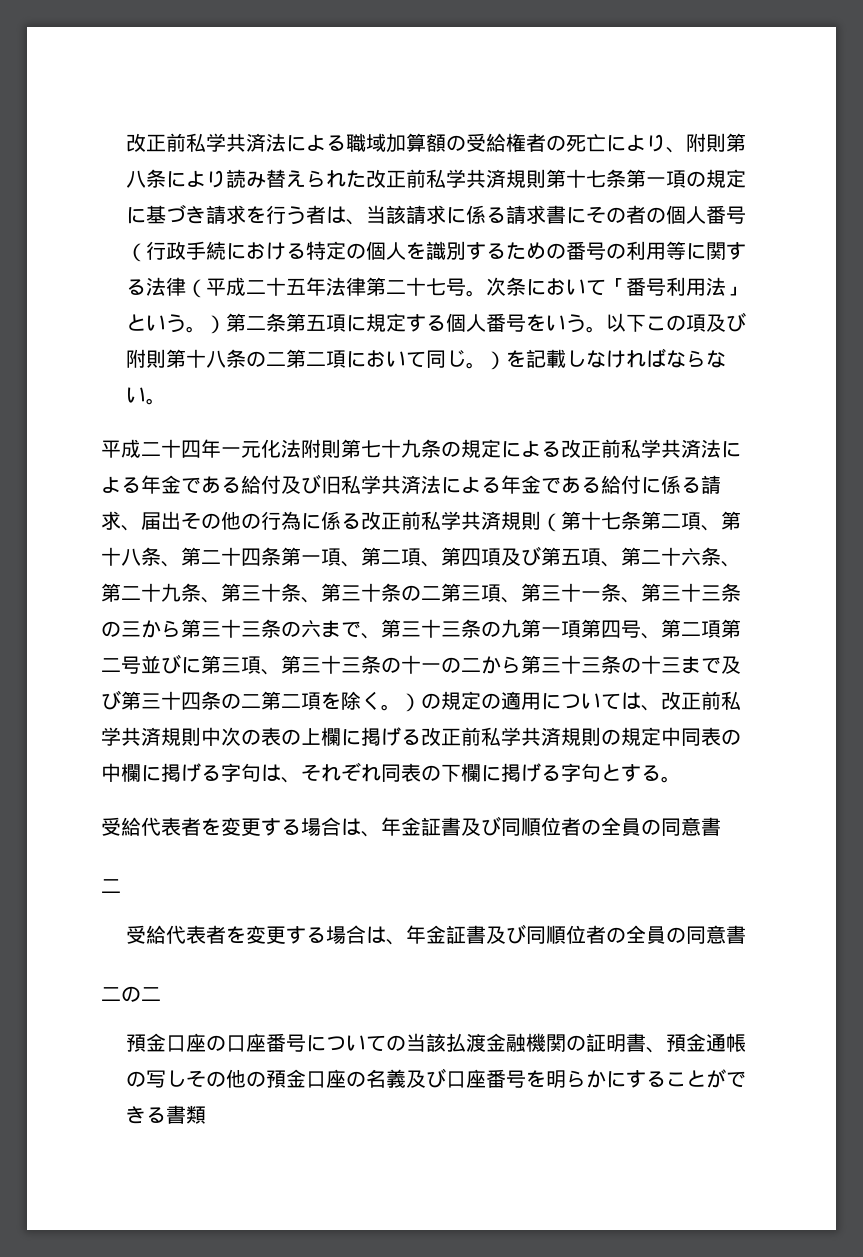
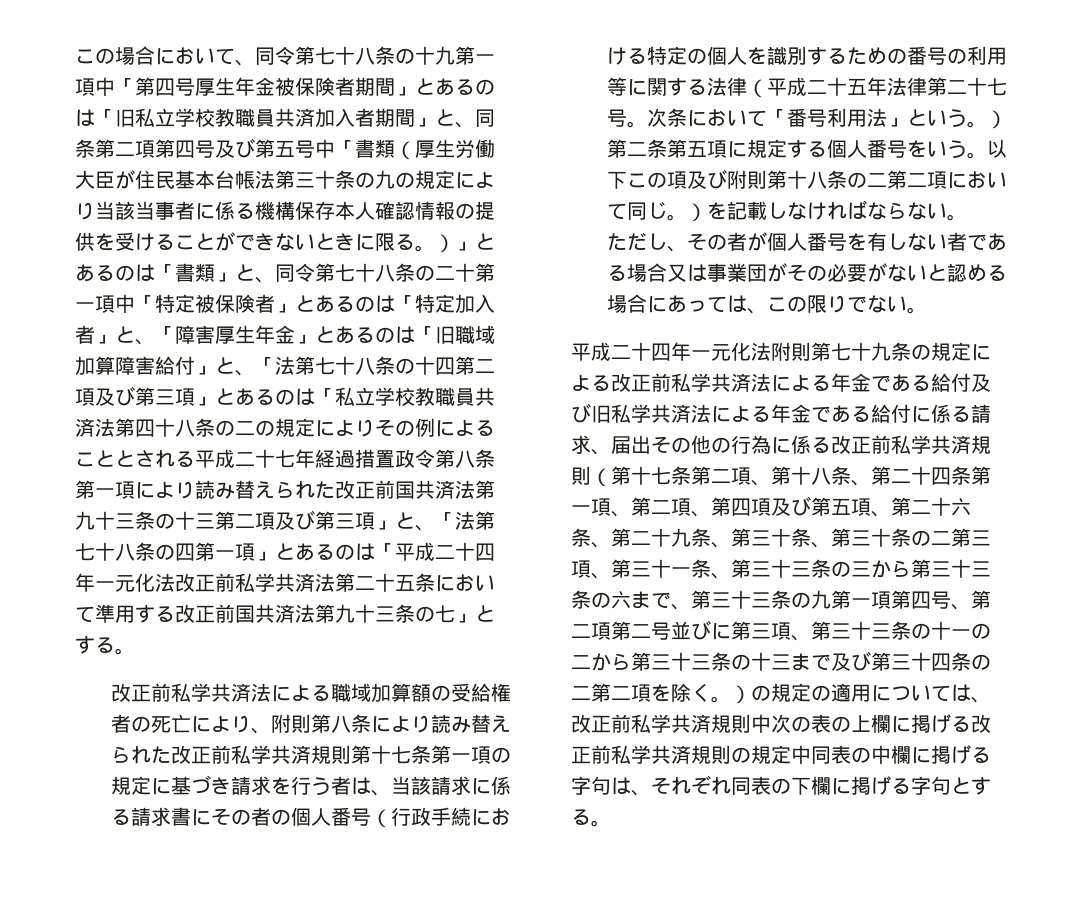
(126, 142) none -> [75,46,495,66] [75,77,495,96] [75,108,495,128] [75,138,495,160] [75,170,495,189] [75,201,495,220] [75,232,495,253] [75,263,495,283] [75,294,495,314] [75,325,495,345] [75,356,495,376] [75,386,495,406] [75,418,495,437] [75,449,495,468] [75,480,495,499] [75,510,495,531] [75,542,495,561] [75,573,495,592] [75,604,495,623] [75,636,135,655] この場合において、同令第七十八条の十九第一項中「第四号厚生年金被保険者期間」とあるのは「旧私立学校教職員共済加入者期間」と、同条第二項第四号及び第五号中「書類（厚生労働大臣が住民基本台帳法第三十条の九の規定により当該当事者に係る機構保存本人確認情報の提供を受けることができないときに限る。）」とあるのは「書類」と、同令第七十八条の二十第一項中「特定被保険者」とあるのは「特定加入者」と、「障害厚生年金」とあるのは「旧職域加算障害給付」と、「法第七十八条の十四第二項及び第三項」とあるのは「私立学校教職員共済法第四十八条の二の規定によりその例によることとされる平成二十七年経過措置政令第八条第一項により読み替えられた改正前国共済法第九十三条の十三第二項及び第三項」と、「法第七十八条の四第一項」とあるのは「平成二十四年一元化法改正前私学共済法第二十五条において準用する改正前国共済法第九十三条の七」とする。 //
(167, 401) none -> [607,232,1008,252] [607,263,1008,282] [607,294,928,314] // ただし、その者が個人番号を有しない者である場合又は事業団がその必要がないと認める場合にあっては、この限りでない。
[101,816,721,837] [101,879,121,893] [126,924,747,945] [101,986,161,1002] [126,1033,747,1053] [126,1068,747,1088] [126,1105,207,1124] // 受給代表者を変更する場合は、年金証書及び同順位者の全員の同意書 // 二 // 受給代表者を変更する場合は、年金証書及び同順位者の全員の同意書 // 二の二 // 預金口座の口座番号についての当該払渡金融機関の証明書、預金通帳の写しその他の預金口座の名義及び口座番号を明らかにすることができる書類 -> (611, 823) none

